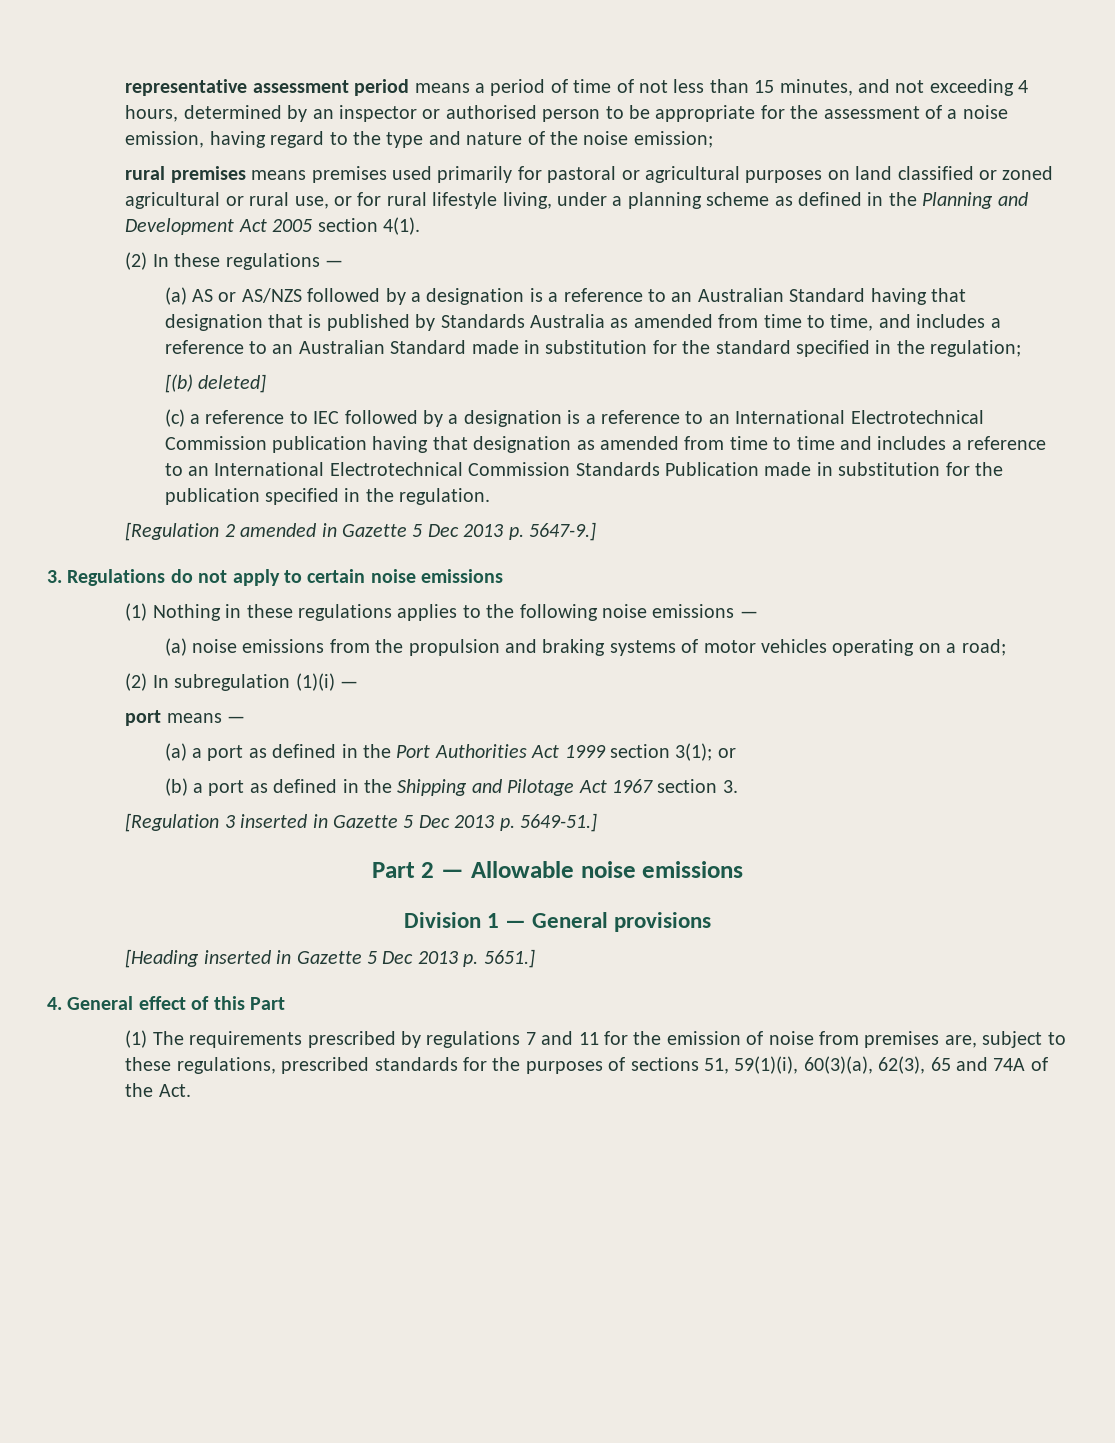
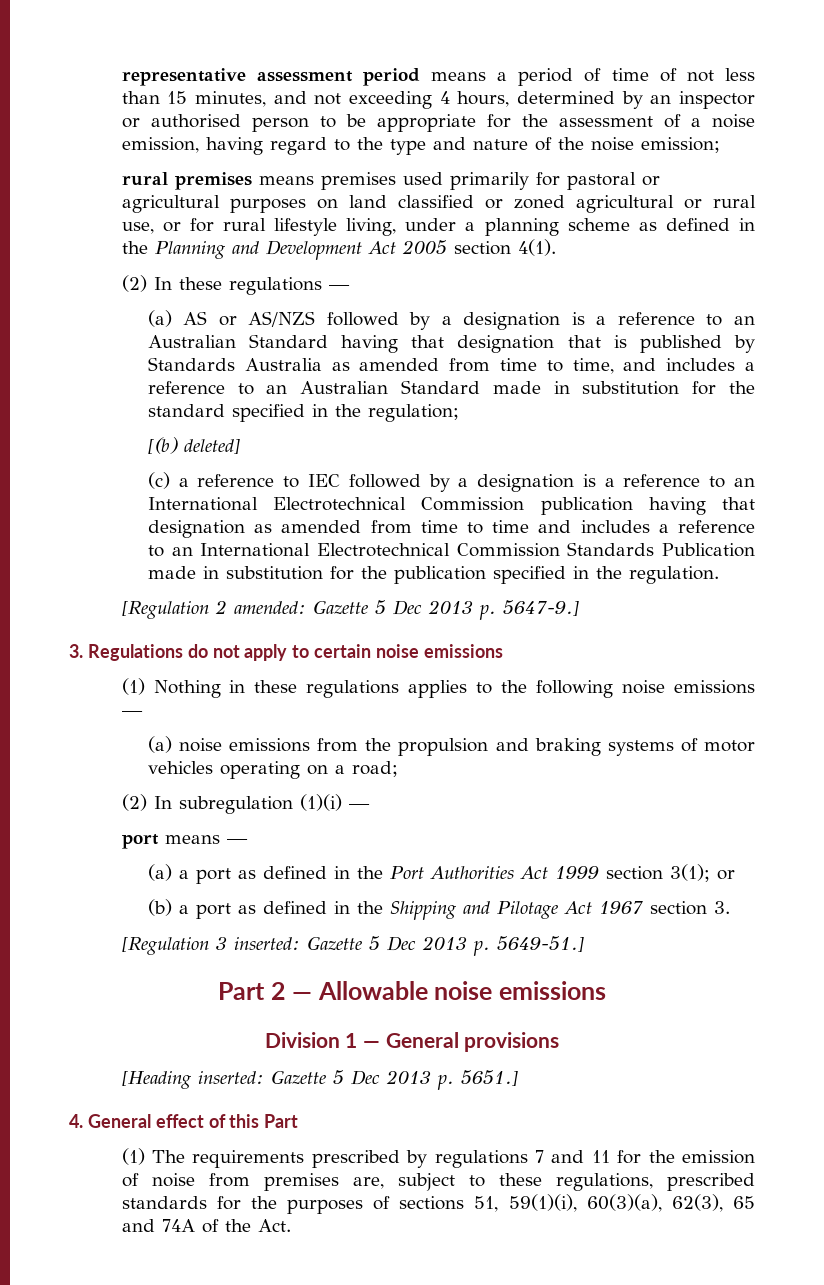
[240,523,337,537] amended in -> [233,601,306,614] amended:
[240,814,328,828] inserted in -> [233,937,300,950] inserted:
[203,950,292,964] inserted in -> [197,1071,264,1084] inserted:

